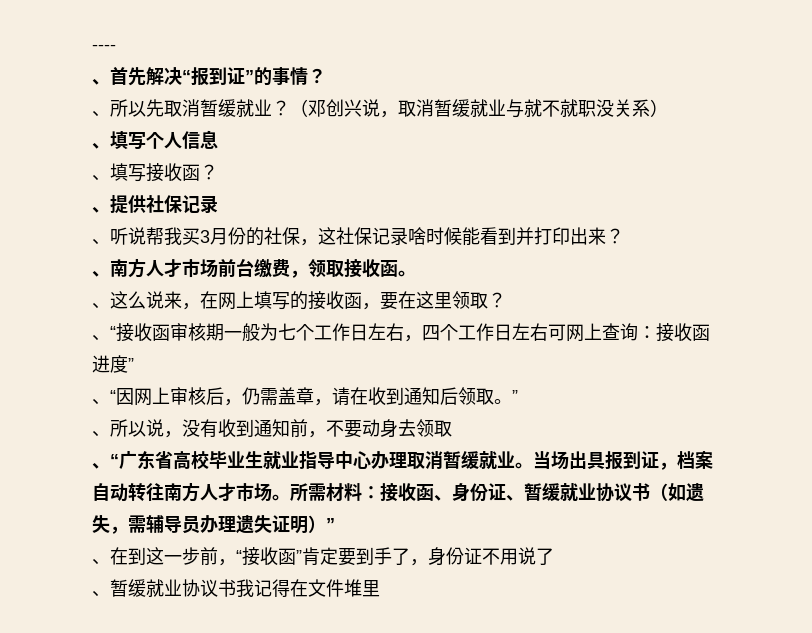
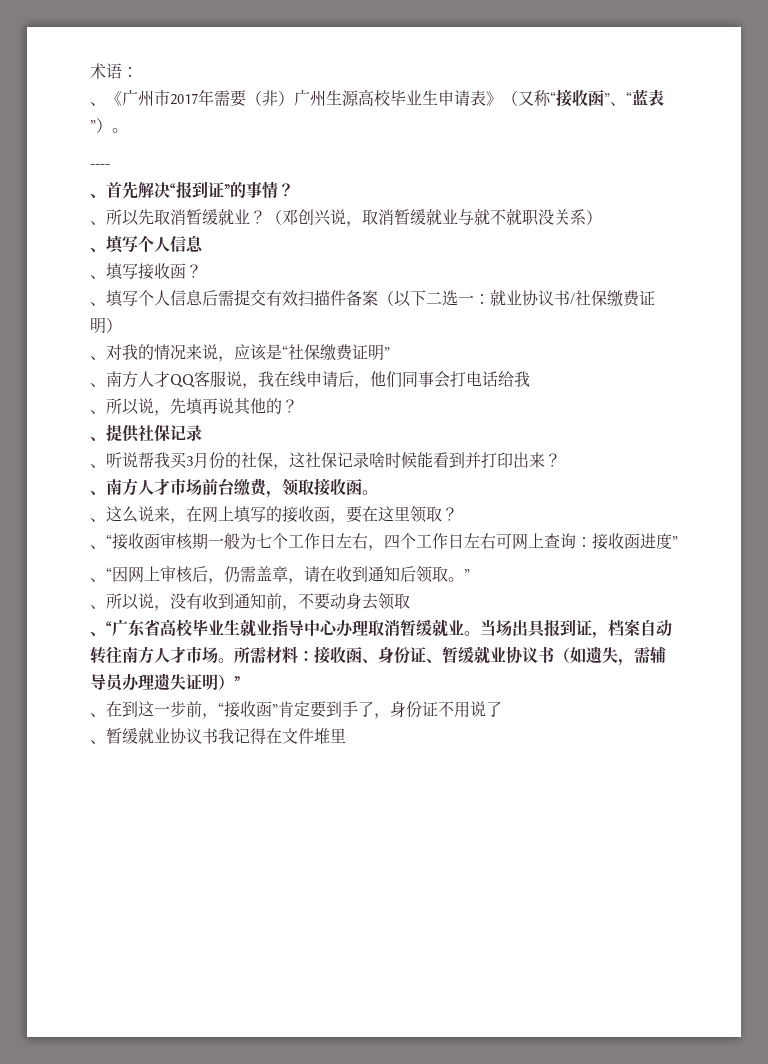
(92, 47) none -> [90,63,138,79] [90,89,664,107] [90,118,128,133] 术语： // 、《广州市2017年需要（非）广州生源高校毕业生申请表》（又称“接收函”、“蓝表”）。 //
(218, 172) none -> [90,289,655,307] [90,317,122,334] [90,344,390,362] [90,370,530,389] [90,398,298,416] // 、填写个人信息后需提交有效扫描件备案（以下二选一：就业协议书/社保缴费证明） // 、对我的情况来说，应该是“社保缴费证明” // 、南方人才QQ客服说，我在线申请后，他们同事会打电话给我 // 、所以说，先填再说其他的？

